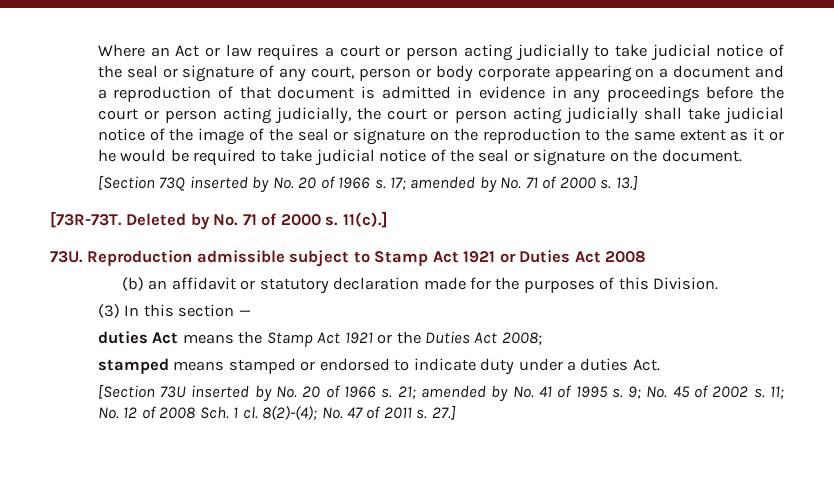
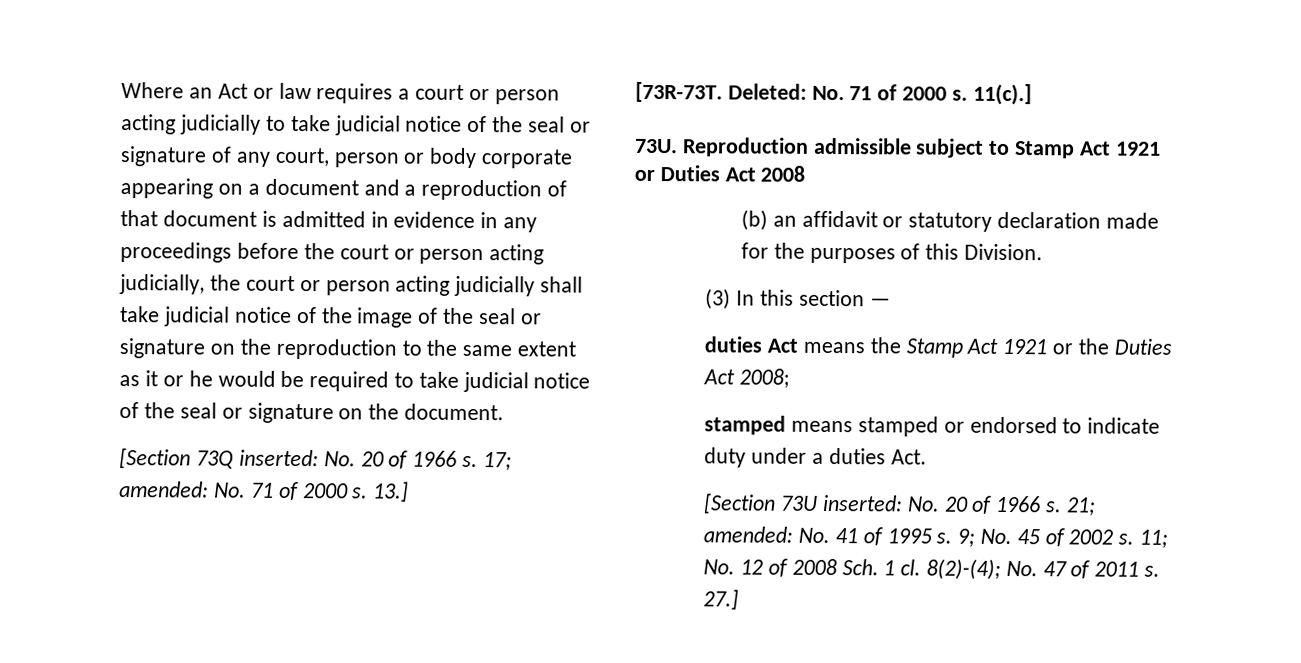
[189,176,270,193] inserted by -> [238,449,319,467] inserted:
[410,176,497,193] amended by -> [119,481,210,498] amended:
[126,213,210,230] Deleted by -> [727,83,807,100] Deleted:
[191,385,272,402] inserted by -> [822,494,903,512] inserted:
[420,385,509,402] amended by -> [703,526,794,543] amended:

